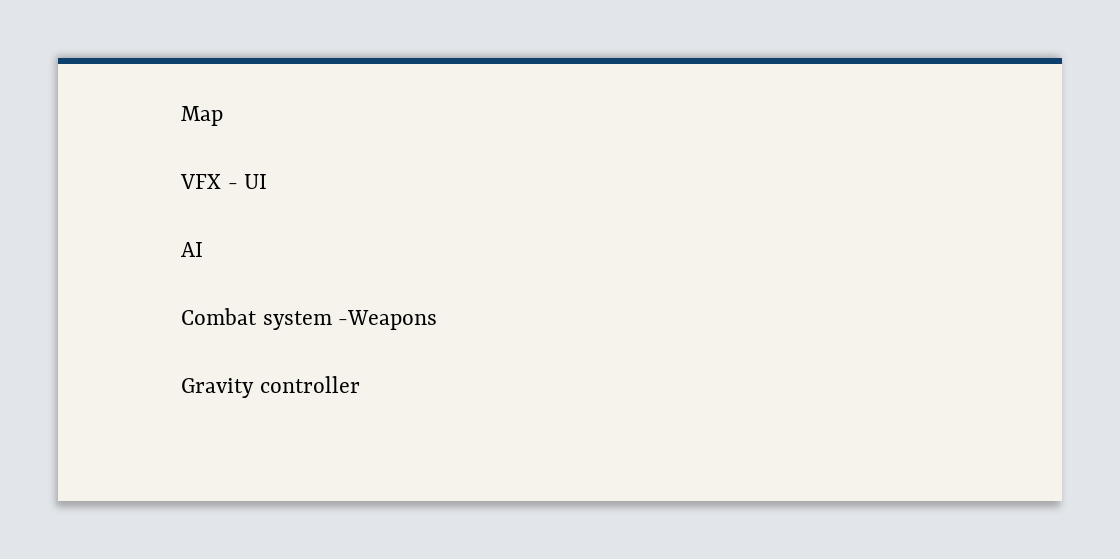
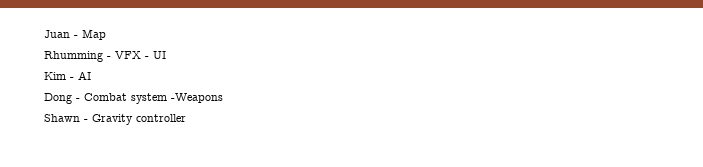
(181, 116) none -> [44,30,78,38] Juan -
(223, 116) none -> [44,51,111,62] Rhumming -
(268, 181) none -> [44,72,74,80] Kim -
(203, 249) none -> [44,93,80,104] Dong -
(438, 320) none -> [44,114,88,122] Shawn -

